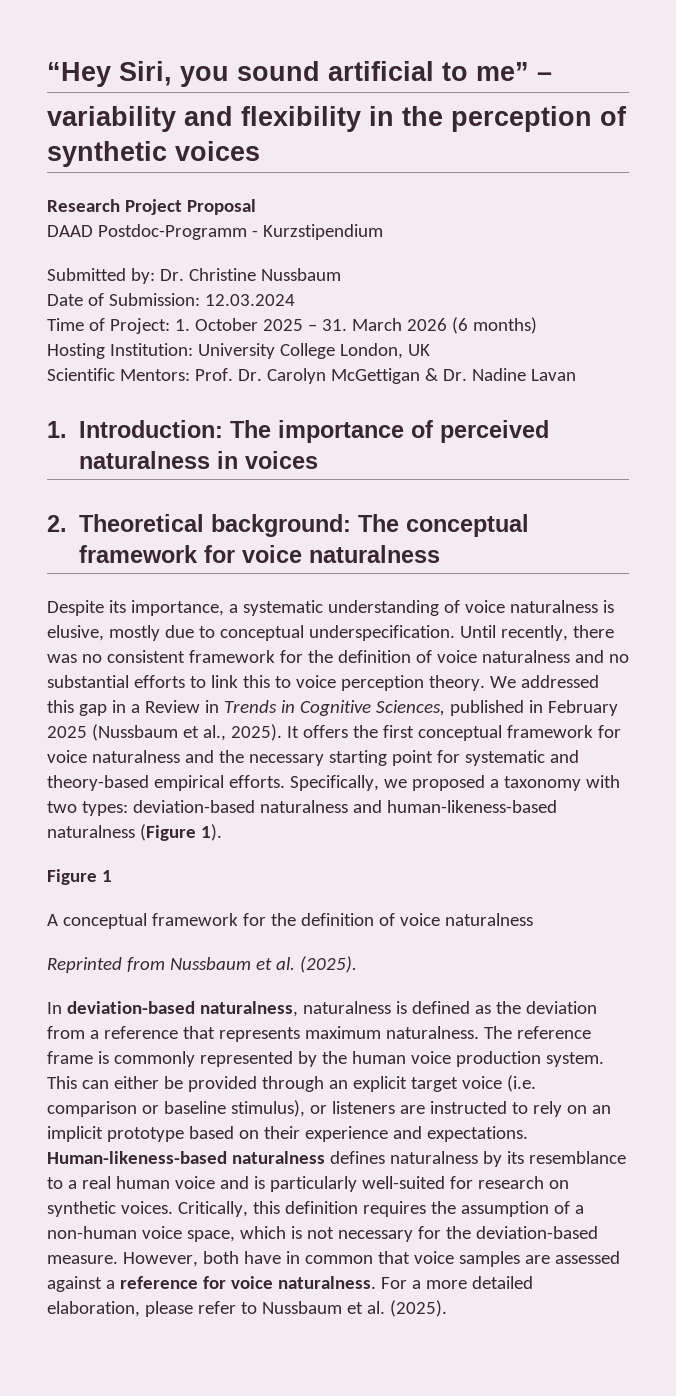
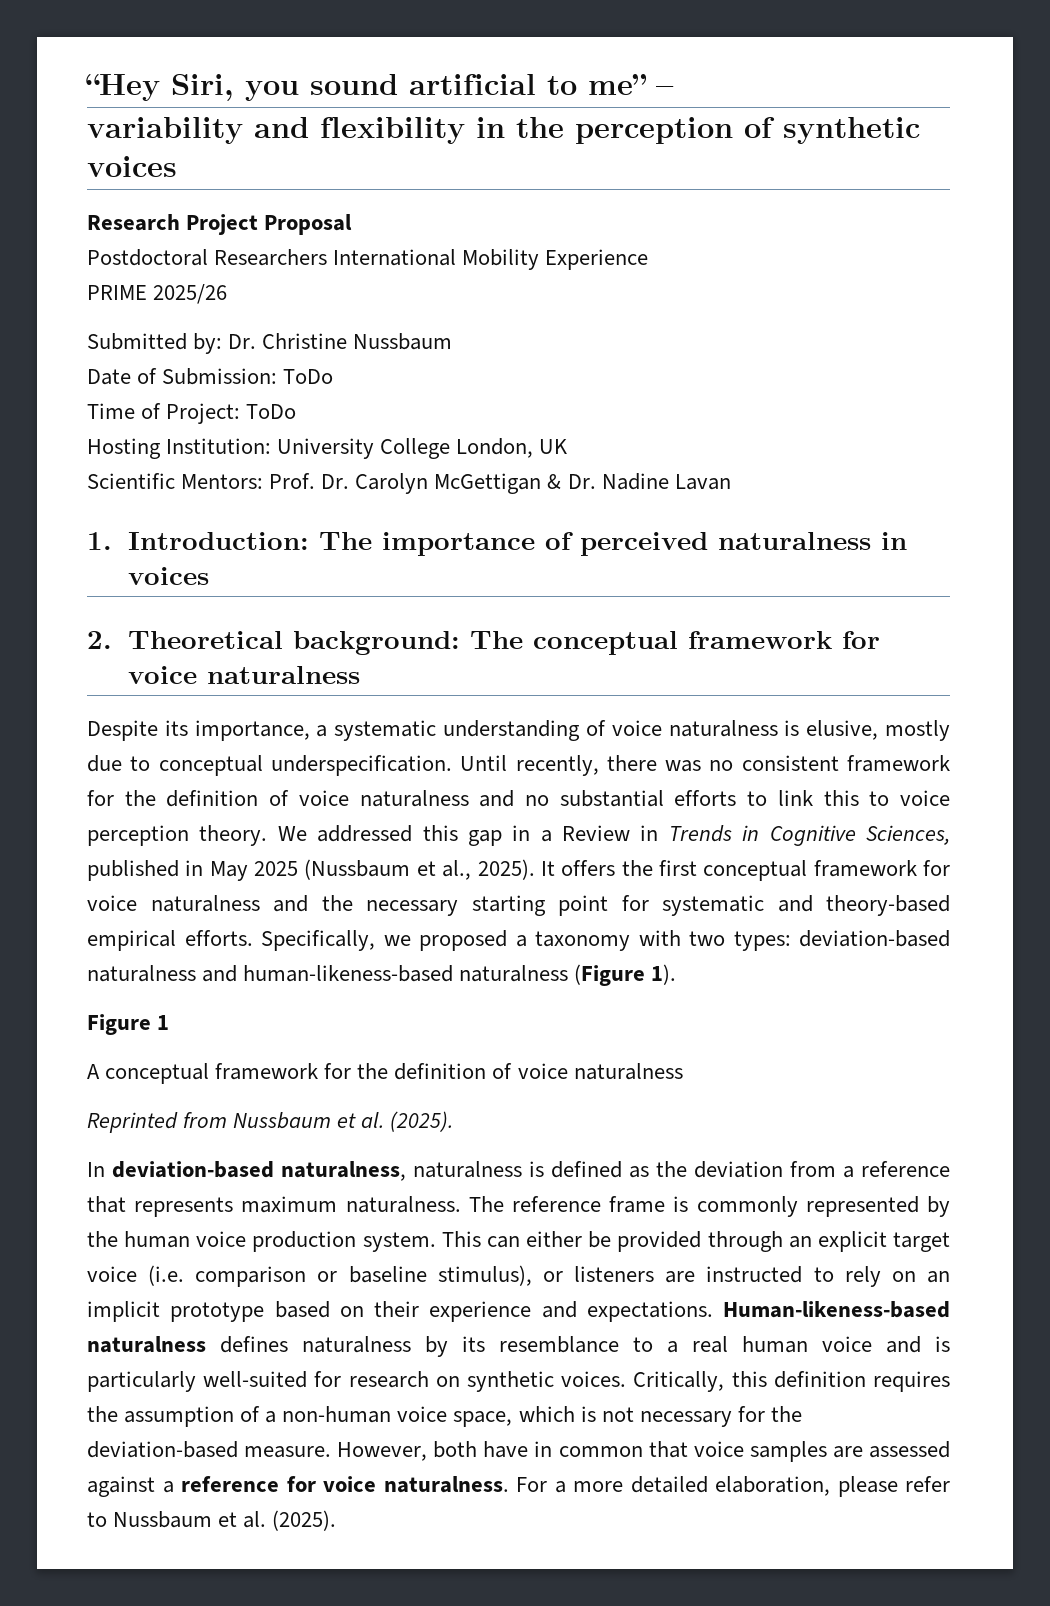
[47,224,383,240] DAAD Postdoc-Programm - Kurzstipendium -> [87,249,649,270] [87,284,228,304] Postdoctoral Researchers International Mobility Experience // PRIME 2025/26
[204,294,295,306] 12.03.2024 -> [283,369,334,384] ToDo
[174,317,537,334] 1. October 2025 – 31. March 2026 (6 months) -> [246,404,297,419] ToDo
[547,700,618,716] February -> [209,861,248,881] May

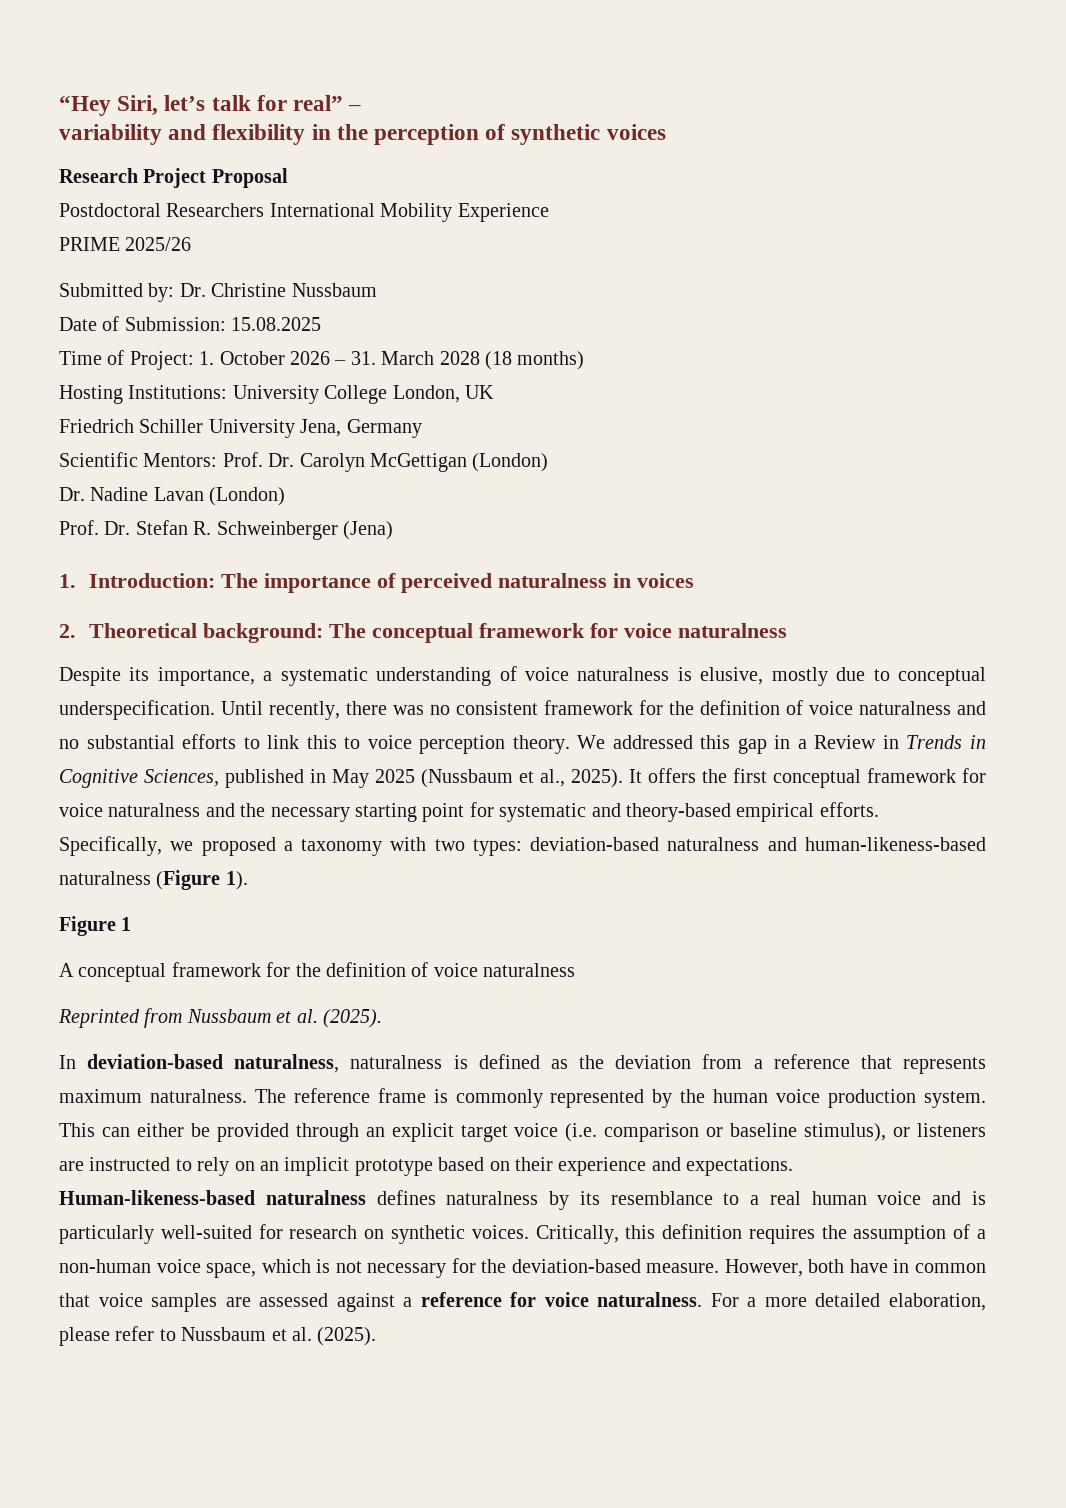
[245,74,647,101] you sound artificial to me” -> [164,95,344,111] let’s talk for real”
[283,369,334,384] ToDo -> [231,317,322,331] 15.08.2025
[246,404,297,419] ToDo -> [199,351,585,370] 1. October 2026 – 31. March 2028 (18 months)
[166,438,272,454] Institution: -> [128,385,228,399] Institutions:
(568, 446) none -> [59,419,422,438] // Friedrich Schiller University Jena, Germany
[547,474,562,489] & -> [472,453,549,472] (London) //
(731, 482) none -> [209,487,286,506] [59,520,393,540] (London) // Prof. Dr. Stefan R. Schweinberger (Jena)

